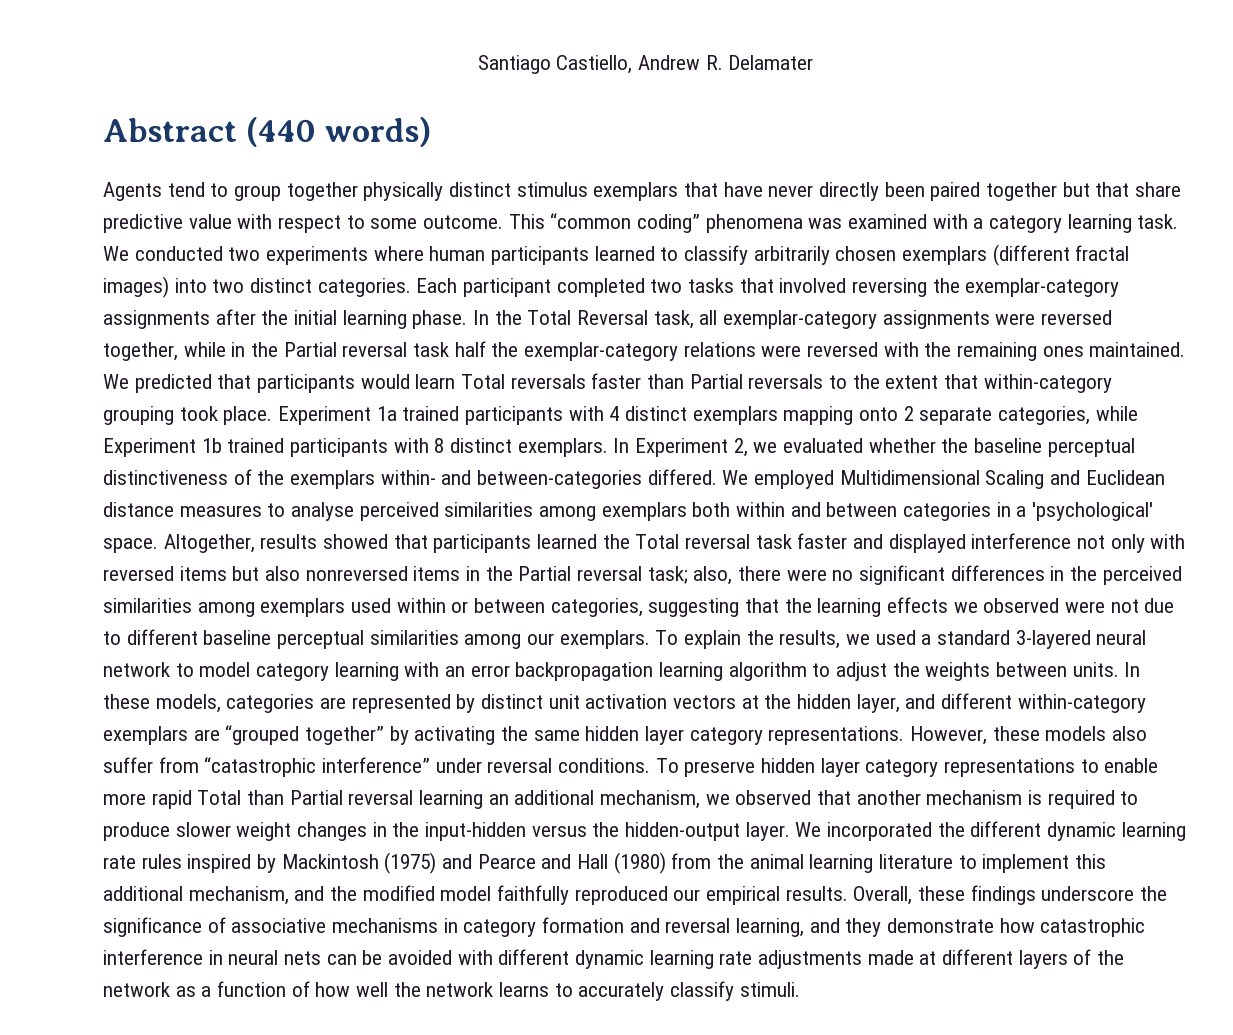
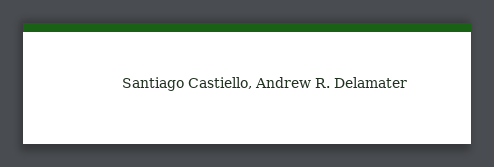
[103,117,432,147] [103,182,1182,201] [103,213,1179,233] [103,244,1130,266] [103,276,1120,298] [103,309,1113,329] [103,341,1186,361] [103,373,1112,393] [103,406,1138,425] [103,438,1135,457] [103,469,1165,489] [103,502,1154,521] [103,533,1186,553] [103,565,1182,585] [103,597,1175,617] [103,629,1147,649] [103,662,1141,681] [103,693,1146,713] [103,725,1148,745] [103,757,1159,777] [103,790,1139,809] [103,821,1186,841] [103,852,1107,874] [103,885,1168,905] [103,917,1146,937] [103,949,1125,969] [103,981,800,1001] // Abstract (440 words) // Agents tend to group together physically distinct stimulus exemplars that have never directly been paired together but that share predictive value with respect to some outcome. This “common coding” phenomena was examined with a category learning task. We conducted two experiments where human participants learned to classify arbitrarily chosen exemplars (different fractal images) into two distinct categories. Each participant completed two tasks that involved reversing the exemplar-category assignments after the initial learning phase. In the Total Reversal task, all exemplar-category assignments were reversed together, while in the Partial reversal task half the exemplar-category relations were reversed with the remaining ones maintained. We predicted that participants would learn Total reversals faster than Partial reversals to the extent that within-category grouping took place. Experiment 1a trained participants with 4 distinct exemplars mapping onto 2 separate categories, while Experiment 1b trained participants with 8 distinct exemplars. In Experiment 2, we evaluated whether the baseline perceptual distinctiveness of the exemplars within- and between-categories differed. We employed Multidimensional Scaling and Euclidean distance measures to analyse perceived similarities among exemplars both within and between categories in a 'psychological' space. Altogether, results showed that participants learned the Total reversal task faster and displayed interference not only with reversed items but also nonreversed items in the Partial reversal task; also, there were no significant differences in the perceived similarities among exemplars used within or between categories, suggesting that the learning effects we observed were not due to different baseline perceptual similarities among our exemplars. To explain the results, we used a standard 3-layered neural network to model category learning with an error backpropagation learning algorithm to adjust the weights between units. In these models, categories are represented by distinct unit activation vectors at the hidden layer, and different within-category exemplars are “grouped together” by activating the same hidden layer category representations. However, these models also suffer from “catastrophic interference” under reversal conditions. To preserve hidden layer category representations to enable more rapid Total than Partial reversal learning an additional mechanism, we observed that another mechanism is required to produce slower weight changes in the input-hidden versus the hidden-output layer. We incorporated the different dynamic learning rate rules inspired by Mackintosh (1975) and Pearce and Hall (1980) from the animal learning literature to implement this additional mechanism, and the modified model faithfully reproduced our empirical results. Overall, these findings underscore the significance of associative mechanisms in category formation and reversal learning, and they demonstrate how catastrophic interference in neural nets can be avoided with different dynamic learning rate adjustments made at different layers of the network as a function of how well the network learns to accurately classify stimuli. -> (407, 82) none

